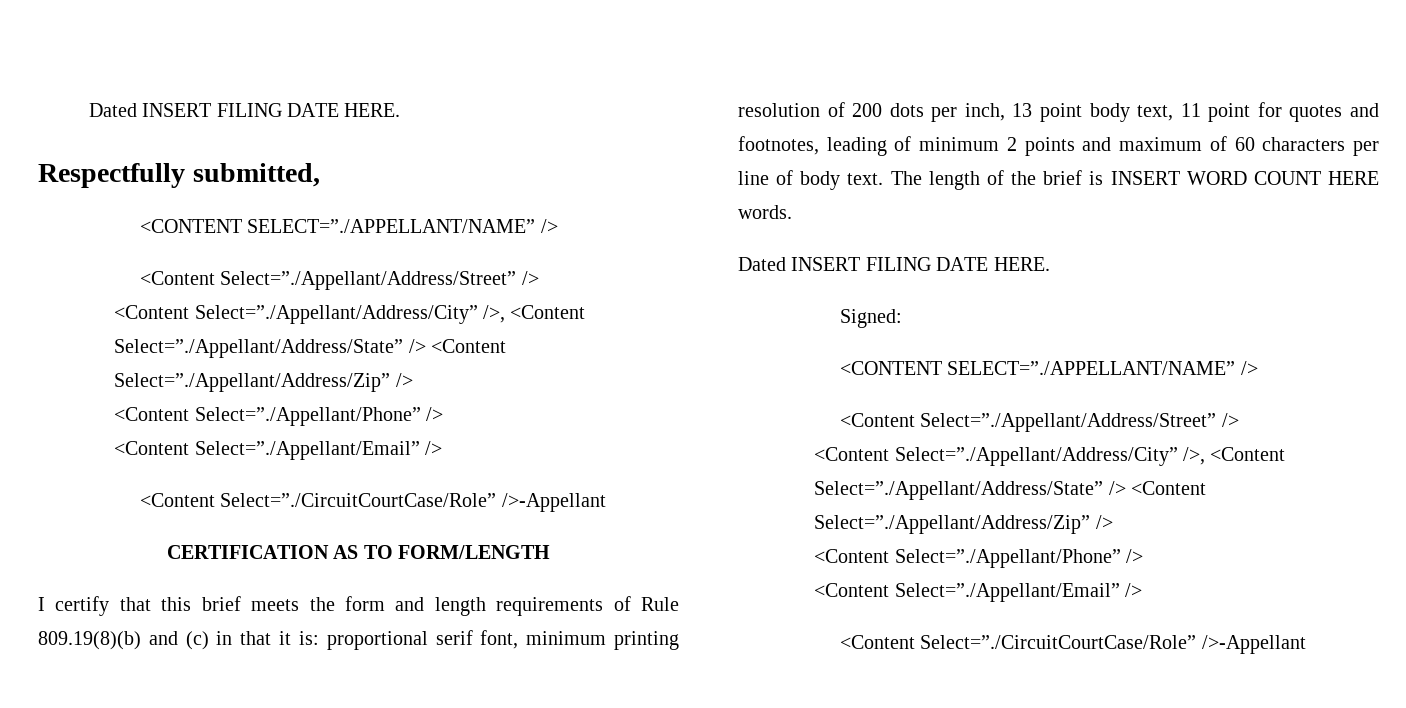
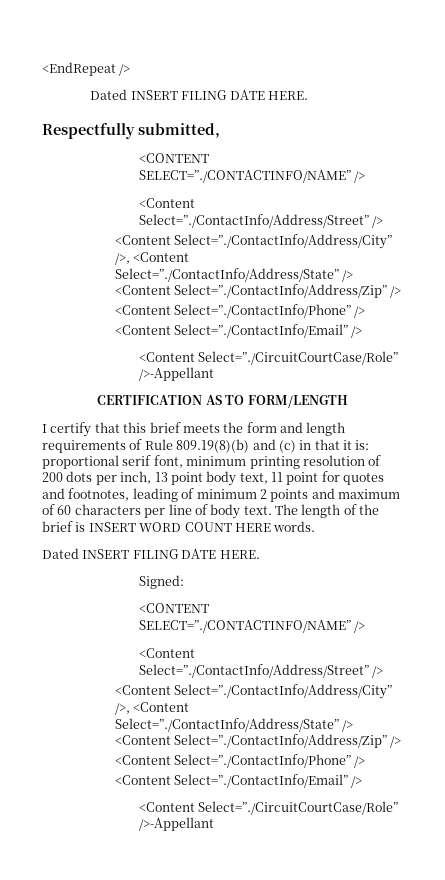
(88, 110) none -> [42,62,131,76] <EndRepeat /> //
[247,219,558,233] [139,271,539,290] [114,305,586,324] [114,339,507,358] [114,373,413,392] [114,407,444,426] [114,441,420,460] SELECT=”./APPELLANT/NAME” /> // <Content Select=”./Appellant/Address/Street” /> // <Content Select=”./Appellant/Address/City” />, <Content Select=”./Appellant/Address/State” /> <Content Select=”./Appellant/Address/Zip” /> // <Content Select=”./Appellant/Phone” /> // <Content Select=”./Appellant/Email” -> [138,170,366,183] [138,198,195,208] [138,214,384,228] [114,234,393,249] [114,252,190,265] [114,268,354,282] [114,284,402,298] [114,304,366,318] [114,324,349,338] SELECT=”./CONTACTINFO/NAME” /> // <Content Select=”./ContactInfo/Address/Street” /> // <Content Select=”./ContactInfo/Address/City” />, <Content Select=”./ContactInfo/Address/State” /> <Content Select=”./ContactInfo/Address/Zip” /> // <Content Select=”./ContactInfo/Phone” /> // <Content Select=”./ContactInfo/Email”
[947,361,1258,375] [839,413,1239,432] [814,447,1286,466] [814,481,1207,500] [814,515,1113,534] [814,549,1144,568] [814,583,1120,602] SELECT=”./APPELLANT/NAME” /> // <Content Select=”./Appellant/Address/Street” /> // <Content Select=”./Appellant/Address/City” />, <Content Select=”./Appellant/Address/State” /> <Content Select=”./Appellant/Address/Zip” /> // <Content Select=”./Appellant/Phone” /> // <Content Select=”./Appellant/Email” -> [138,620,366,633] [138,648,195,658] [138,664,384,678] [114,684,393,699] [114,702,190,715] [114,718,354,732] [114,734,402,748] [114,754,366,768] [114,774,349,788] SELECT=”./CONTACTINFO/NAME” /> // <Content Select=”./ContactInfo/Address/Street” /> // <Content Select=”./ContactInfo/Address/City” />, <Content Select=”./ContactInfo/Address/State” /> <Content Select=”./ContactInfo/Address/Zip” /> // <Content Select=”./ContactInfo/Phone” /> // <Content Select=”./ContactInfo/Email”

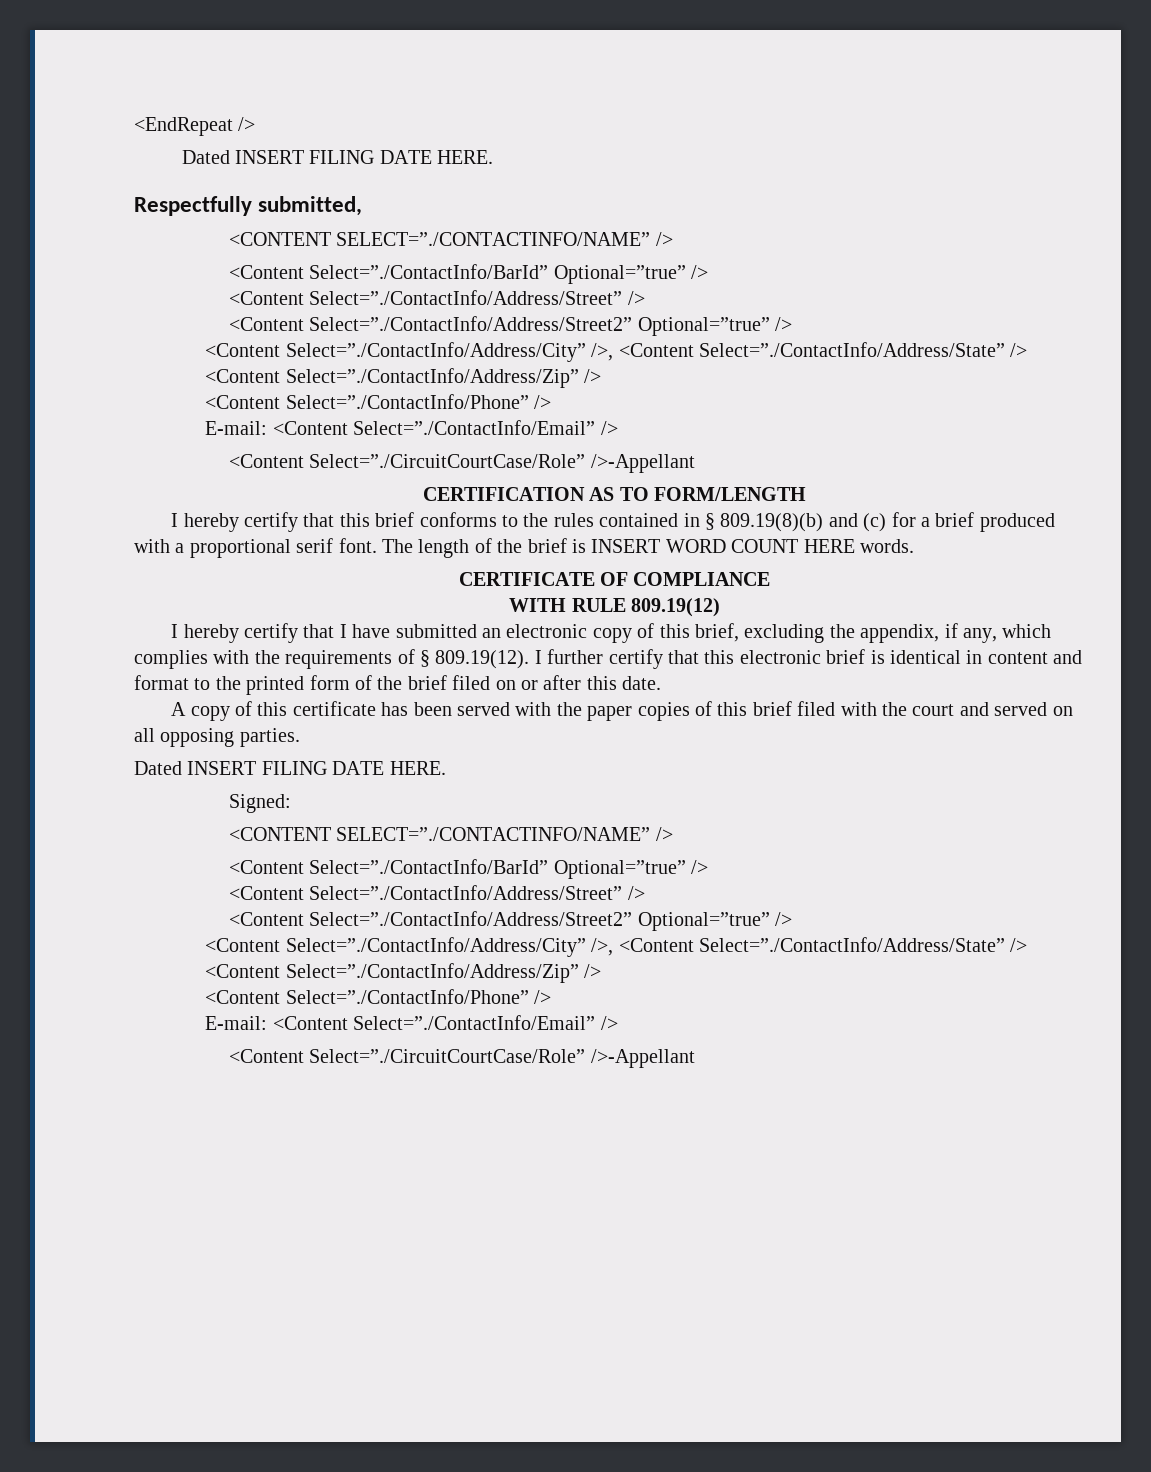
[138,198,195,208] [138,214,384,228] // <Content Select=”./ContactInfo/Address/Street” /> -> [229,264,709,284] [229,290,645,305] [229,316,793,336] // <Content Select=”./ContactInfo/BarId” Optional=”true” /> // <Content Select=”./ContactInfo/Address/Street” /> // <Content Select=”./ContactInfo/Address/Street2” Optional=”true” />
(366, 312) none -> [205,421,268,435] E-mail:
(47, 428) none -> [183,513,239,532] hereby
[182,422,346,436] [42,439,370,453] [42,455,382,469] [42,471,385,486] [42,488,400,502] [42,504,272,519] meets the form and length requirements of Rule 809.19(8)(b) and (c) in that it is: proportional serif font, minimum printing resolution of 200 dots per inch, 13 point body text, 11 point for quotes and footnotes, leading of minimum 2 points and maximum of 60 characters per line of body text. -> [419,512,1055,532] [134,538,377,558] conforms to the rules contained in § 809.19(8)(b) and (c) for a brief produced with a proportional serif font.
(316, 526) none -> [458,572,771,586] [509,598,720,617] [171,623,1052,643] [134,649,1083,669] [134,675,662,695] [171,701,1073,721] [134,728,300,747] // CERTIFICATE OF COMPLIANCE // WITH RULE 809.19(12) // I hereby certify that I have submitted an electronic copy of this brief, excluding the appendix, if any, which complies with the requirements of § 809.19(12). I further certify that this electronic brief is identical in content and format to the printed form of the brief filed on or after this date. // A copy of this certificate has been served with the paper copies of this brief filed with the court and served on all opposing parties.
[138,648,195,658] [138,664,384,678] // <Content Select=”./ContactInfo/Address/Street” /> -> [229,859,709,879] [229,885,645,900] [229,911,793,931] // <Content Select=”./ContactInfo/BarId” Optional=”true” /> // <Content Select=”./ContactInfo/Address/Street” /> // <Content Select=”./ContactInfo/Address/Street2” Optional=”true” />
(366, 762) none -> [205,1016,268,1030] E-mail:

